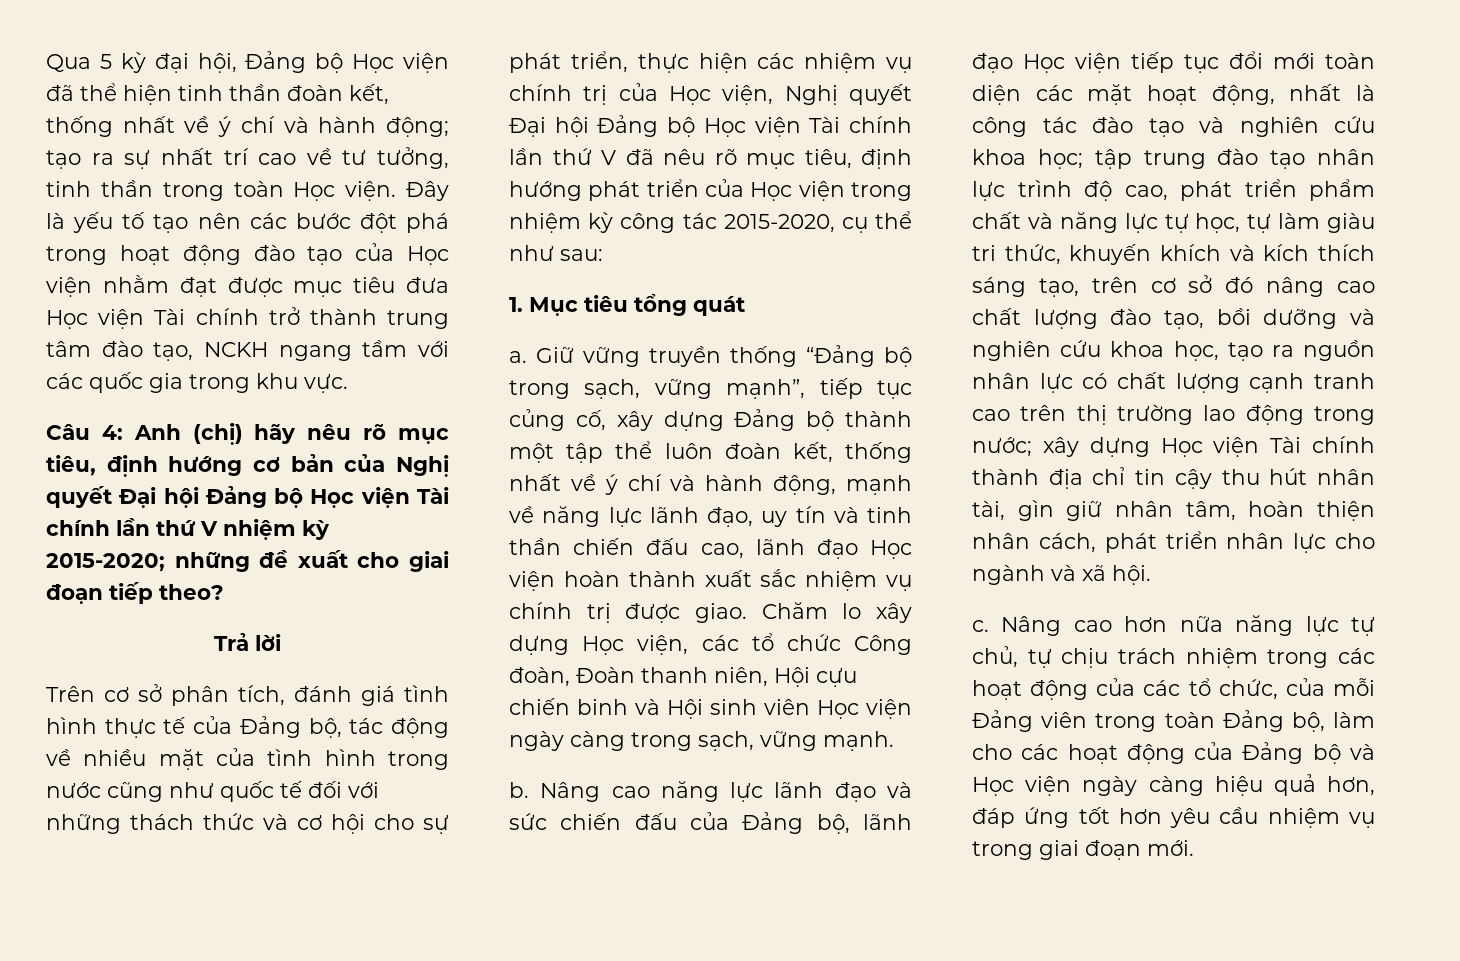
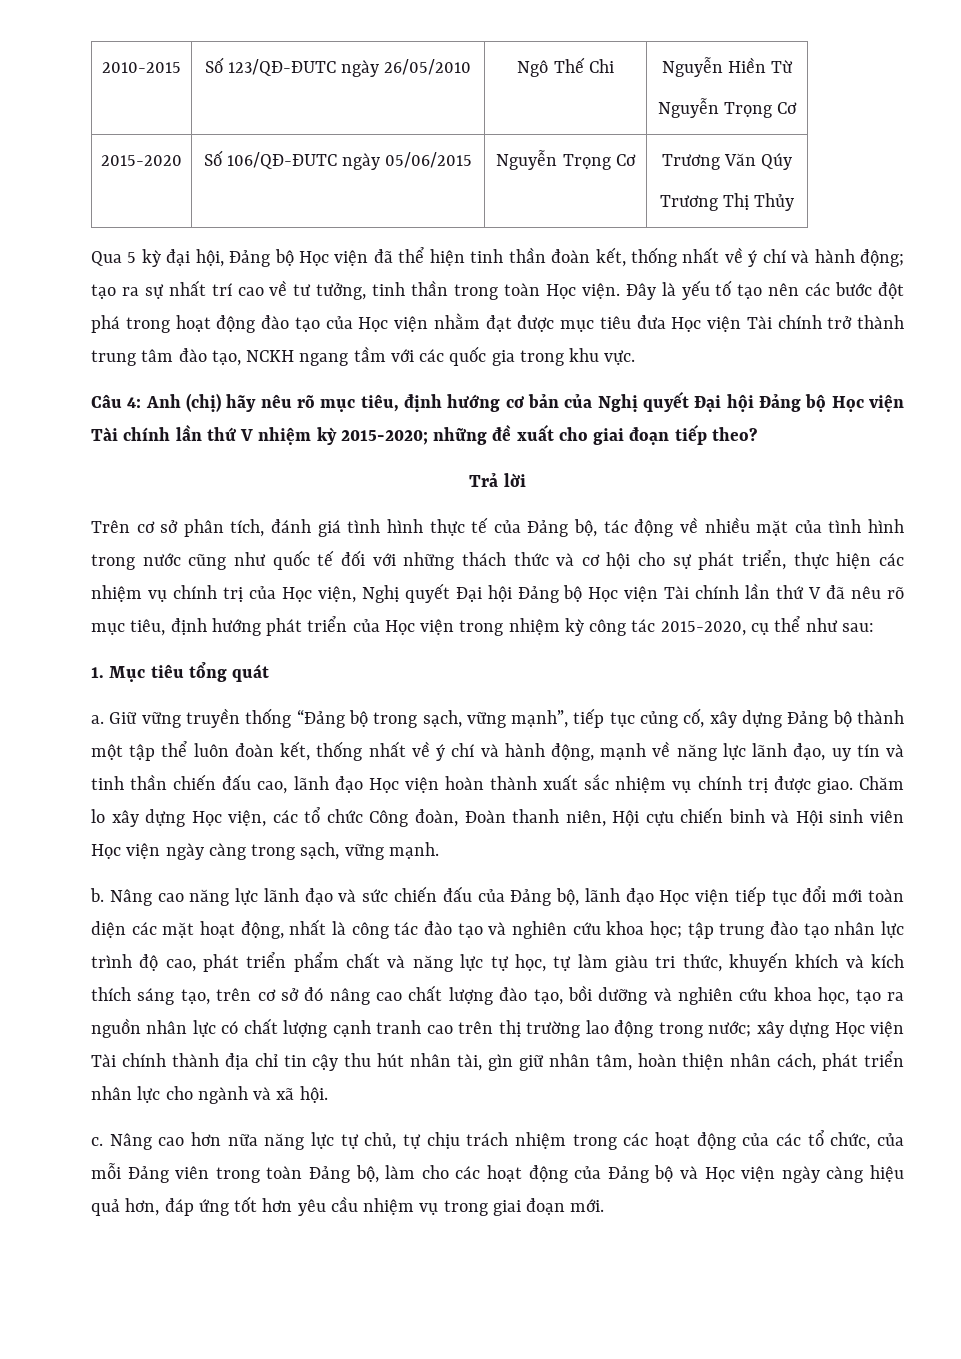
(46, 63) none -> [102,62,181,73] [204,57,472,77] [517,57,614,77] [661,57,794,77] [657,98,798,118] [101,155,182,166] [203,150,473,170] [496,150,636,170] [661,153,793,170] [659,193,795,211] 2010-2015 | Số 123/QĐ-ĐUTC ngày 26/05/2010 | Ngô Thế Chi | Nguyễn Hiền Từ // Nguyễn Trọng Cơ // 2015-2020 | Số 106/QĐ-ĐUTC ngày 05/06/2015 | Nguyễn Trọng Cơ | Trương Văn Qúy // Trương Thị Thủy //

